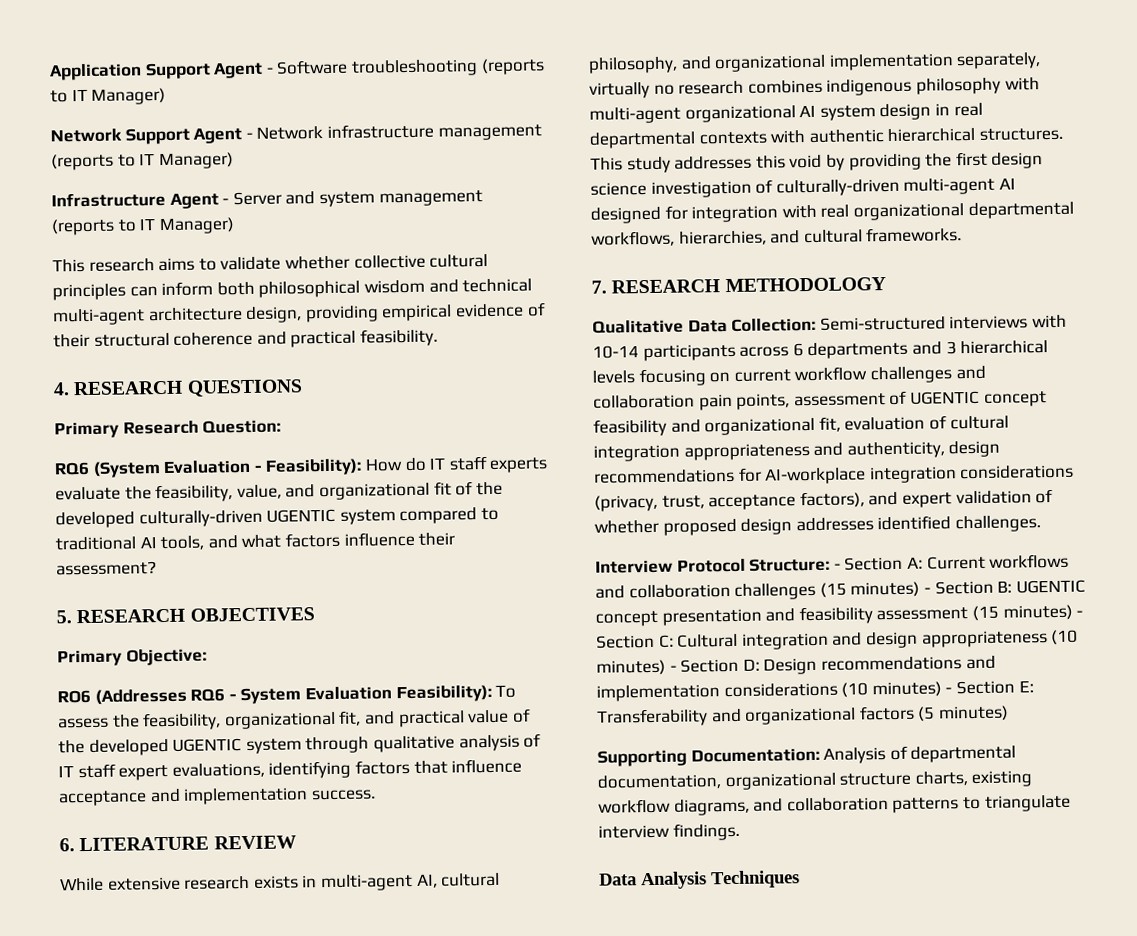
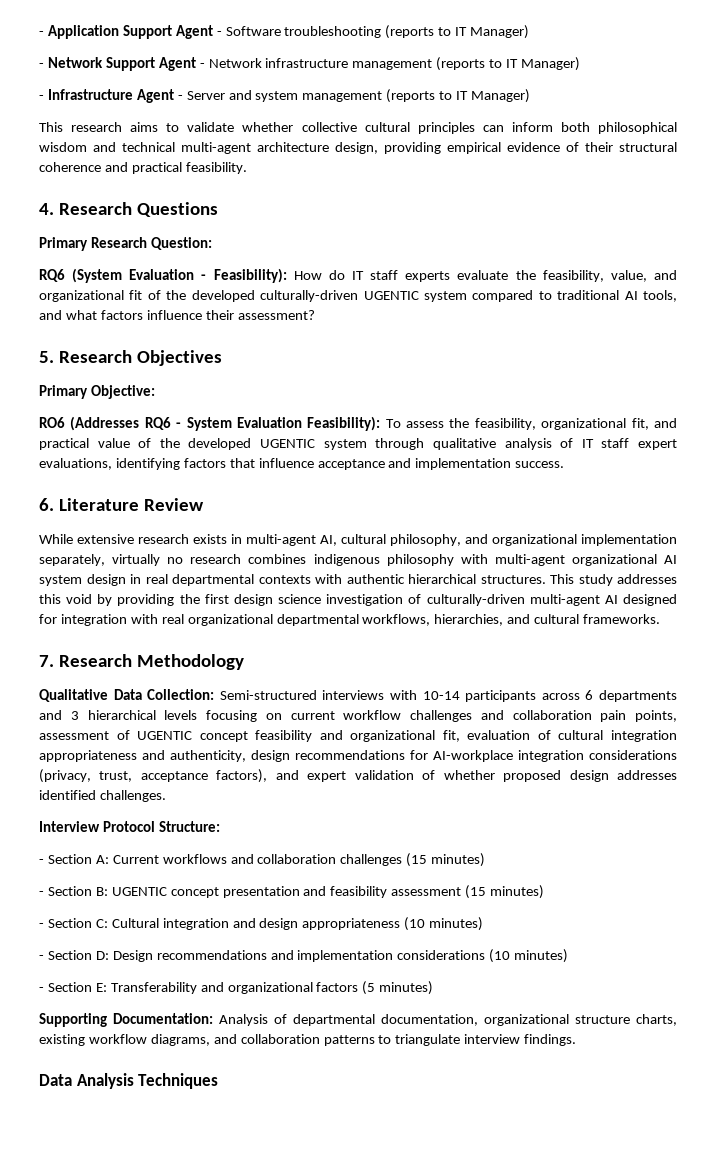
(49, 72) none -> [39,31,44,36] -
(167, 96) none -> [39,63,44,68] -
(234, 161) none -> [39,95,44,100] -
[73,379,303,397] RESEARCH QUESTIONS -> [58,202,218,217] Research Questions
[76,607,315,624] RESEARCH OBJECTIVES -> [58,350,222,366] Research Objectives
[79,835,297,852] LITERATURE REVIEW -> [58,498,204,511] Literature Review
[611,277,886,294] RESEARCH METHODOLOGY -> [58,654,244,670] Research Methodology
(831, 564) none -> (220, 826) //
(921, 589) none -> (486, 860) //
(1073, 612) none -> (545, 892) //
(666, 667) none -> (484, 924) //
(942, 689) none -> (569, 956) //

